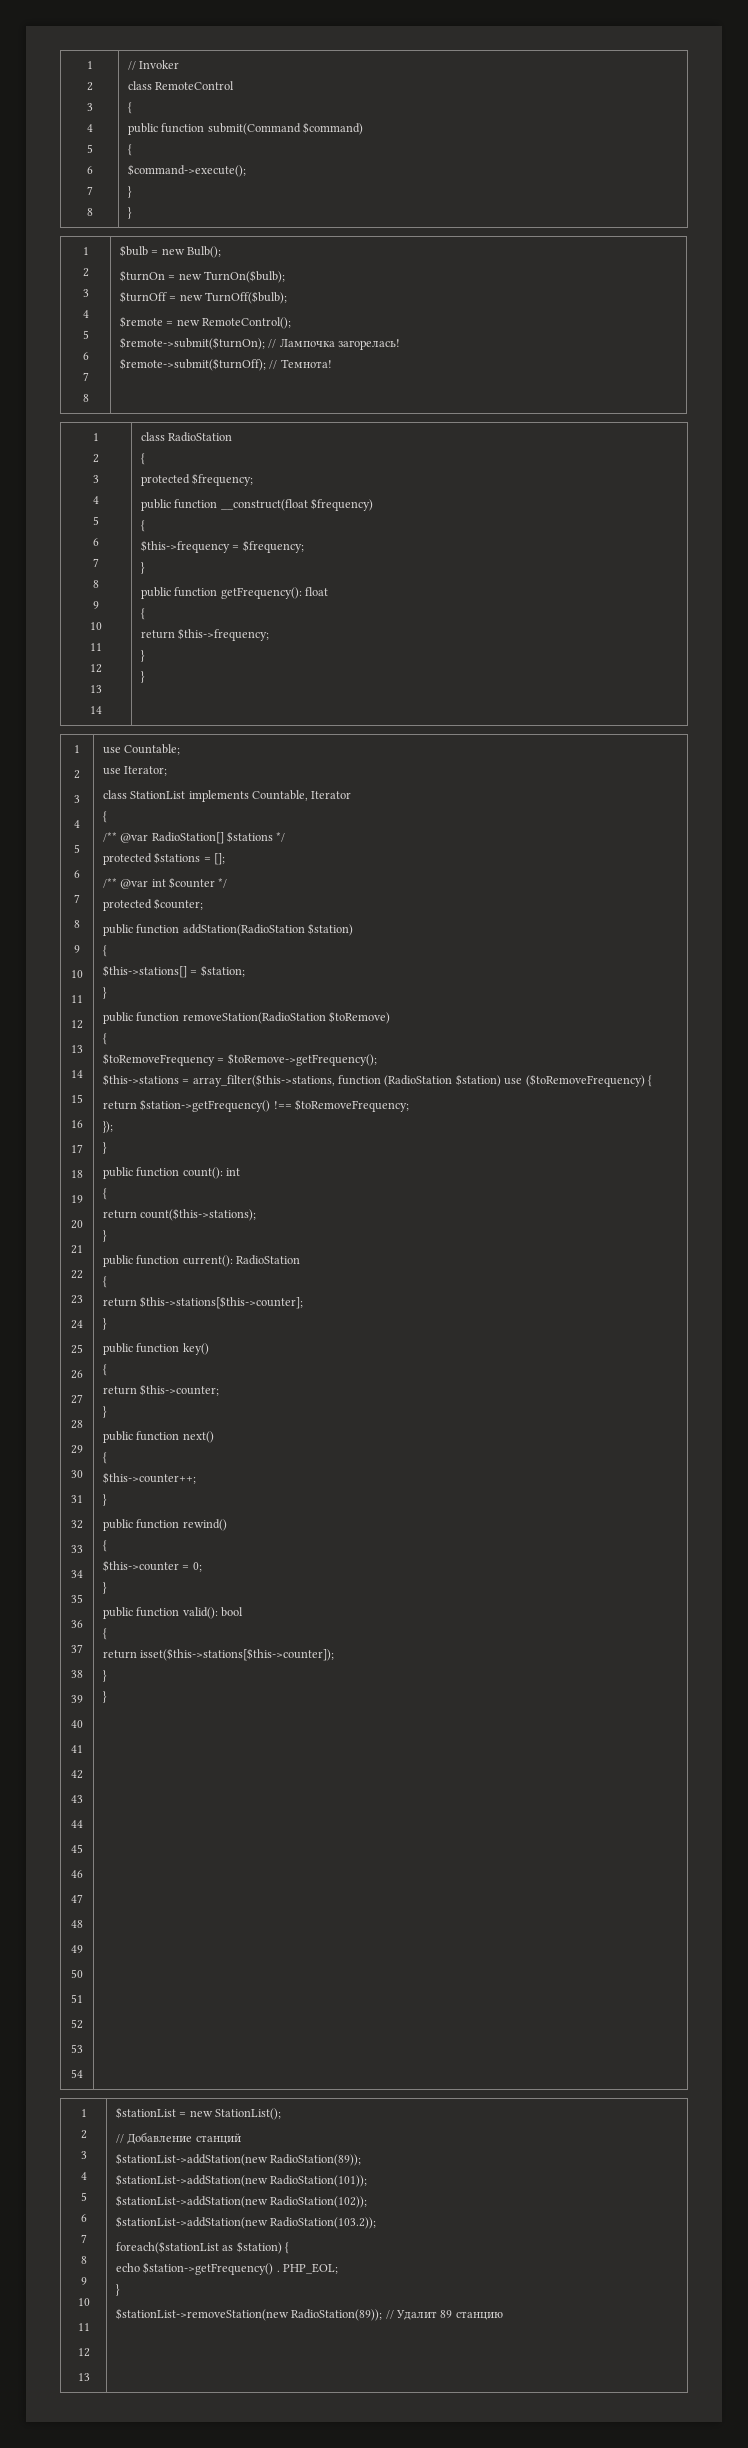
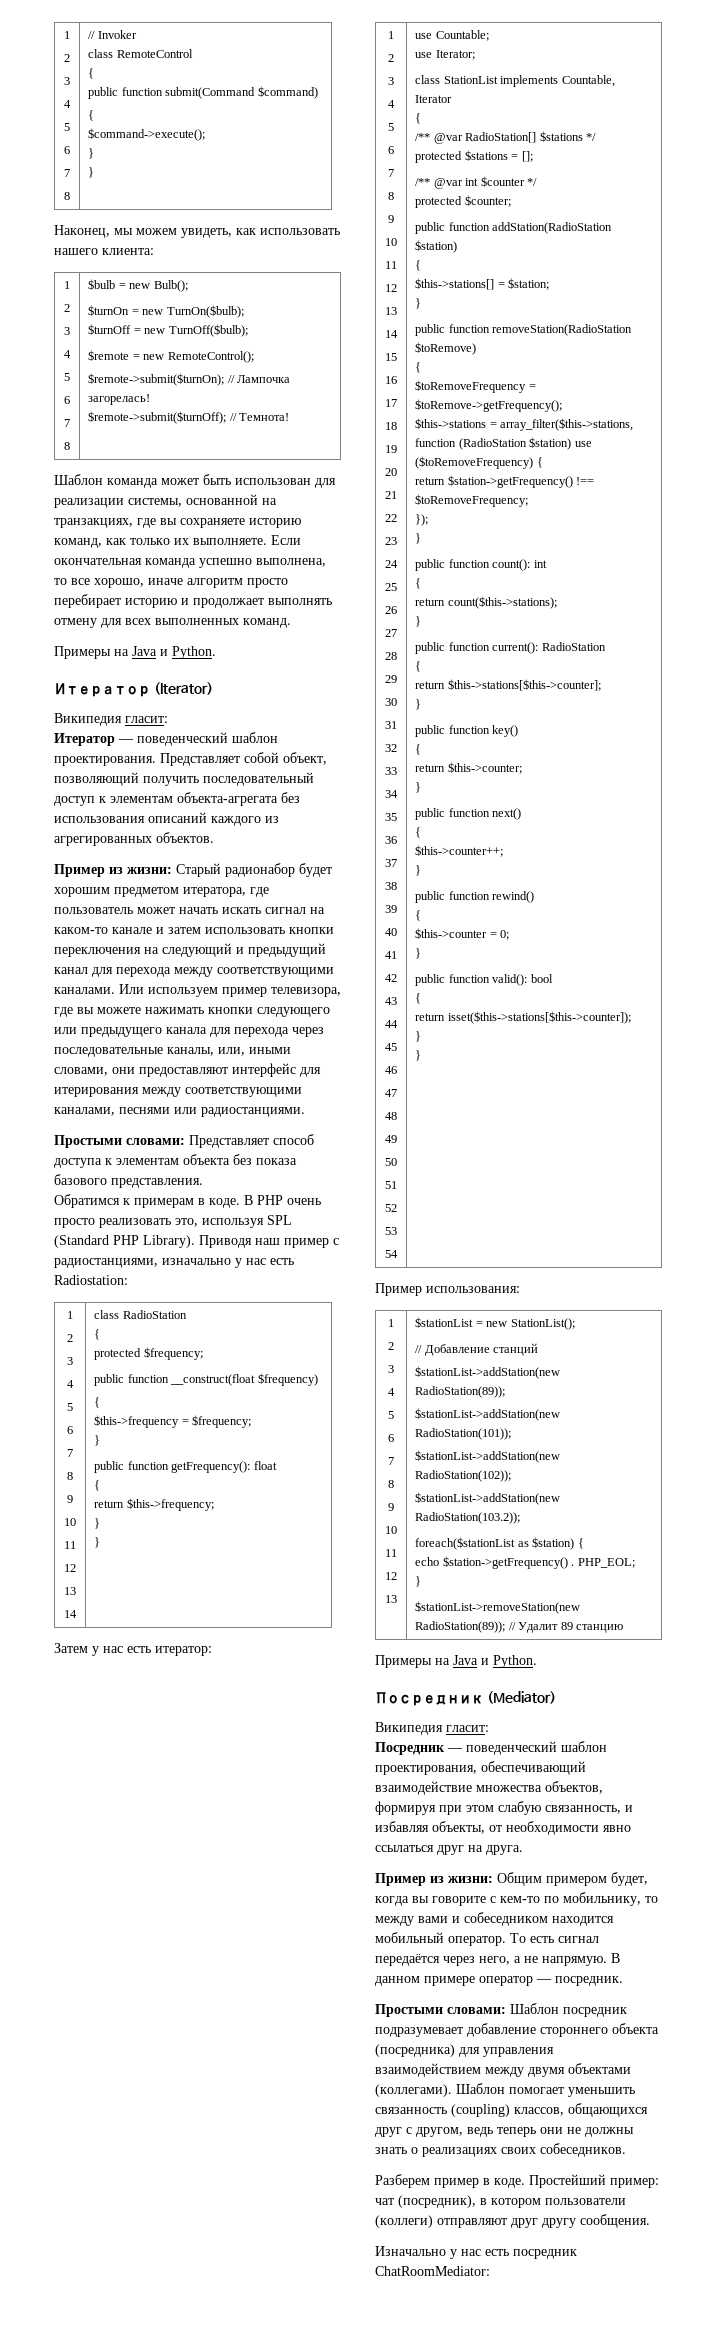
(132, 213) none -> [54,225,340,238] [54,248,154,255] // Наконец, мы можем увидеть, как использовать нашего клиента:
(332, 363) none -> [54,474,336,488] [54,494,277,508] [54,518,301,528] [54,535,301,548] [54,558,326,568] [54,578,288,588] [54,594,332,608] [54,618,291,628] [54,646,216,659] [54,682,213,697] [54,713,168,726] [54,732,278,746] [54,752,327,766] [54,772,314,786] [54,792,300,806] [54,812,279,826] [54,832,214,846] [54,863,332,877] [54,887,269,897] [54,907,325,914] [54,927,334,934] [54,943,326,957] [54,967,334,977] [54,984,341,997] [54,1007,330,1017] [54,1027,324,1037] [54,1047,291,1057] [54,1063,321,1077] [54,1087,302,1097] [54,1107,305,1117] [54,1134,314,1148] [54,1154,297,1168] [54,1174,203,1188] [54,1194,321,1208] [54,1215,292,1228] [54,1235,339,1248] [54,1258,294,1268] [54,1275,128,1285] // Шаблон команда может быть использован для реализации системы, основанной на транзакциях, где вы сохраняете историю команд, как только их выполняете. Если окончательная команда успешно выполнена, то все хорошо, иначе алгоритм просто перебирает историю и продолжает выполнять отмену для всех выполненных команд. // Примеры на Java и Python. // Итератор (Iterator) // Википедия гласит: // Итератор — поведенческий шаблон проектирования. Представляет собой объект, позволяющий получить последовательный доступ к элементам объекта-агрегата без использования описаний каждого из агрегированных объектов. // Пример из жизни: Старый радионабор будет хорошим предметом итератора, где пользователь может начать искать сигнал на каком-то канале и затем использовать кнопки переключения на следующий и предыдущий канал для перехода между соответствующими каналами. Или используем пример телевизора, где вы можете нажимать кнопки следующего или предыдущего канала для перехода через последовательные каналы, или, иными словами, они предоставляют интерфейс для итерирования между соответствующими каналами, песнями или радиостанциями. // Простыми словами: Представляет способ доступа к элементам объекта без показа базового представления. // Обратимся к примерам в коде. В PHP очень просто реализовать это, используя SPL (Standard PHP Library). Приводя наш пример с радиостанциями, изначально у нас есть Radiostation:
(145, 677) none -> [54,1643,212,1656] // Затем у нас есть итератор:
(107, 1697) none -> [375,1283,520,1296] // Пример использования:
(503, 2315) none -> [375,1655,537,1668] [375,1691,556,1706] [375,1722,489,1735] [375,1741,607,1755] [375,1761,586,1775] [375,1781,603,1795] [375,1801,633,1815] [375,1821,631,1835] [375,1845,523,1855] [375,1872,648,1886] [375,1892,658,1906] [375,1912,614,1926] [375,1932,599,1946] [375,1953,620,1966] [375,1976,623,1986] [375,2003,627,2017] [375,2023,659,2037] [375,2044,554,2057] [375,2063,631,2077] [375,2083,635,2097] [375,2103,648,2117] [375,2127,634,2137] [375,2143,626,2157] [375,2174,659,2188] [375,2195,626,2208] [375,2214,650,2228] [375,2246,577,2259] [375,2266,490,2276] // Примеры на Java и Python. // Посредник (Mediator) // Википедия гласит: // Посредник — поведенческий шаблон проектирования, обеспечивающий взаимодействие множества объектов, формируя при этом слабую связанность, и избавляя объекты, от необходимости явно ссылаться друг на друга. // Пример из жизни: Общим примером будет, когда вы говорите с кем-то по мобильнику, то между вами и собеседником находится мобильный оператор. То есть сигнал передаётся через него, а не напрямую. В данном примере оператор — посредник. // Простыми словами: Шаблон посредник подразумевает добавление стороннего объекта (посредника) для управления взаимодействием между двумя объектами (коллегами). Шаблон помогает уменьшить связанность (coupling) классов, общающихся друг с другом, ведь теперь они не должны знать о реализациях своих собеседников. // Разберем пример в коде. Простейший пример: чат (посредник), в котором пользователи (коллеги) отправляют друг другу сообщения. // Изначально у нас есть посредник ChatRoomMediator:

